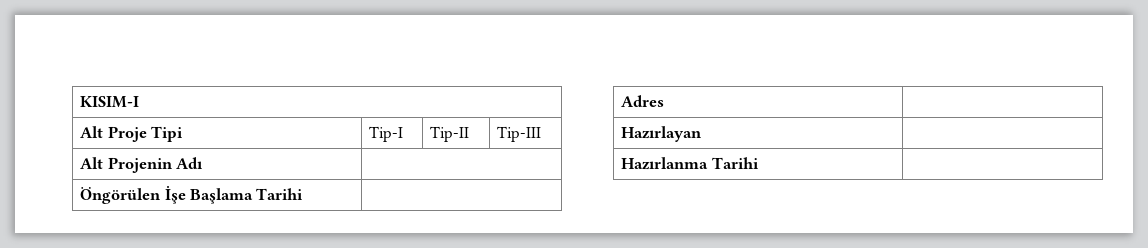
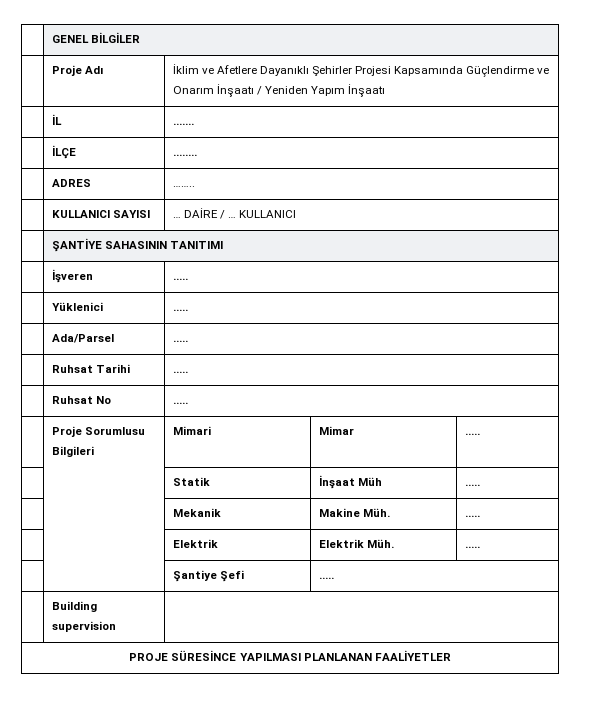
[80,96,140,108] [80,126,183,142] [369,126,404,142] [430,126,470,142] [497,126,542,142] [80,157,203,173] [80,185,304,204] [621,95,665,107] [621,126,703,142] [621,157,759,170] KISIM-I // Alt Proje Tipi | Tip-I | Tip-II | Tip-III // Alt Projenin Adı | // Öngörülen İşe Başlama Tarihi | // Adres | // Hazırlayan | // Hazırlanma Tarihi | -> [51,32,140,43] [51,65,103,76] [172,64,550,77] [172,84,386,97] [51,114,62,125] [172,123,194,125] [51,145,76,159] [172,154,197,156] [51,179,91,187] [172,186,195,187] [51,210,150,218] [172,208,296,219] [51,238,223,252] [51,269,93,283] [172,278,188,280] [51,302,103,311] [172,309,188,311] [51,334,114,343] [172,340,188,342] [51,364,130,373] [172,371,188,373] [51,396,111,404] [172,402,188,404] [51,426,145,437] [51,446,94,457] [172,426,211,435] [318,426,354,435] [464,433,480,435] [172,477,210,486] [318,475,382,489] [464,484,480,486] [172,508,221,517] [318,508,390,517] [464,515,480,517] [172,539,218,548] [318,539,394,548] [464,546,480,548] [172,570,244,582] [318,577,334,579] [51,601,97,612] [51,621,116,632] [129,650,451,661] | GENEL BİLGİLER // | Proje Adı | İklim ve Afetlere Dayanıklı Şehirler Projesi Kapsamında Güçlendirme ve Onarım İnşaatı / Yeniden Yapım İnşaatı // | İL | ……. // | İLÇE | …….. // | ADRES | …….. // | KULLANICI SAYISI | … DAİRE / … KULLANICI // | ŞANTİYE SAHASININ TANITIMI // | İşveren | ….. // | Yüklenici | ….. // | Ada/Parsel | ….. // | Ruhsat Tarihi | ….. // | Ruhsat No | ….. // | Proje Sorumlusu Bilgileri | Mimari | Mimar | ….. // | | Statik | İnşaat Müh | ….. // | | Mekanik | Makine Müh. | ….. // | | Elektrik | Elektrik Müh. | ….. // | | Şantiye Şefi | ….. // | Building supervision | // PROJE SÜRESİNCE YAPILMASI PLANLANAN FAALİYETLER

